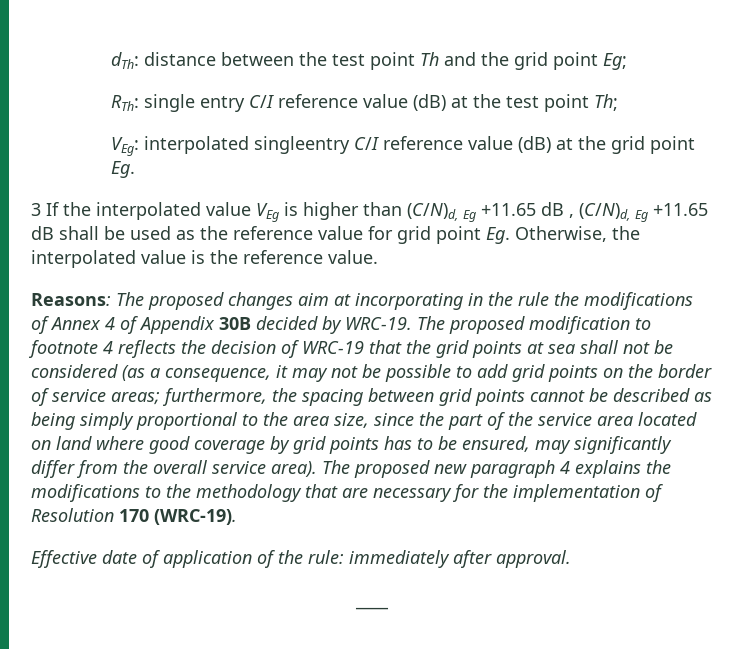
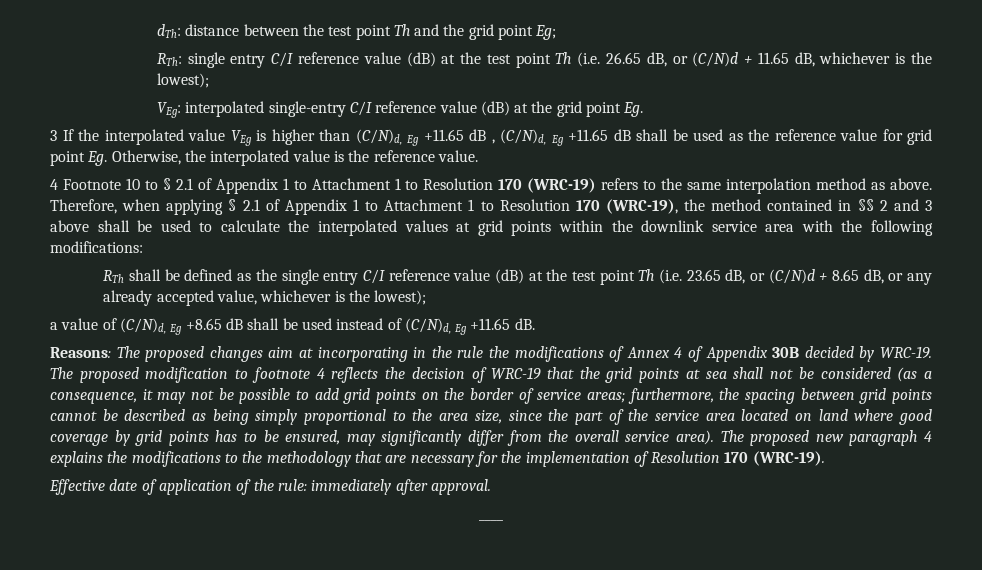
[594,94,619,111] Th; -> [555,52,932,67] [156,73,209,88] Th (i.e. 26.65 dB, or (C/N)d + 11.65 dB, whichever is the lowest);
[254,136,351,154] singleentry -> [268,101,346,117] single-entry
(378, 257) none -> [50,178,932,194] [50,199,932,215] [50,220,933,236] [50,241,143,253] [103,269,932,285] [103,290,427,306] [50,318,535,335] // 4 Footnote 10 to § 2.1 of Appendix 1 to Attachment 1 to Resolution 170 (WRC-19) refers to the same interpolation method as above. Therefore, when applying § 2.1 of Appendix 1 to Attachment 1 to Resolution 170 (WRC-19), the method contained in §§ 2 and 3 above shall be used to calculate the interpolated values at grid points within the downlink service area with the following modifications: // RTh shall be defined as the single entry C/I reference value (dB) at the test point Th (i.e. 23.65 dB, or (C/N)d + 8.65 dB, or any already accepted value, whichever is the lowest); // a value of (C/N)d, Eg +8.65 dB shall be used instead of (C/N)d, Eg +11.65 dB.

